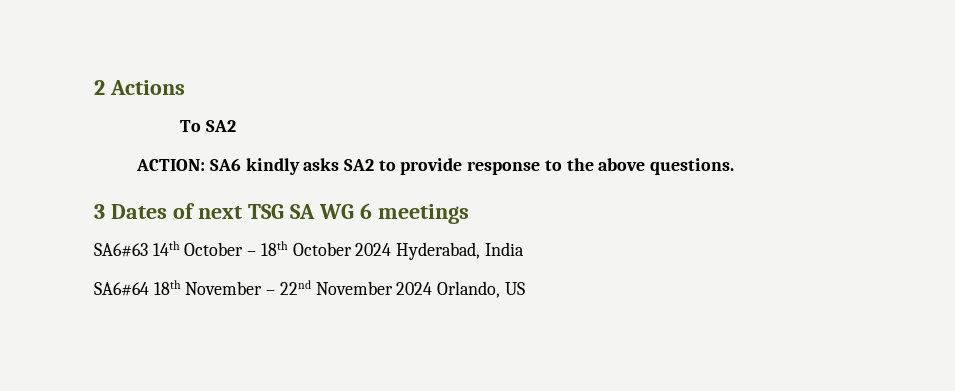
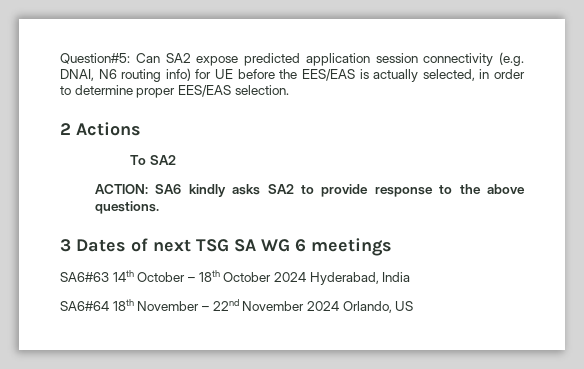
(94, 87) none -> [60,52,524,66] [60,68,526,82] [60,85,289,98] Question#5: Can SA2 expose predicted application session connectivity (e.g. DNAI, N6 routing info) for UE before the EES/EAS is actually selected, in order to determine proper EES/EAS selection. //

